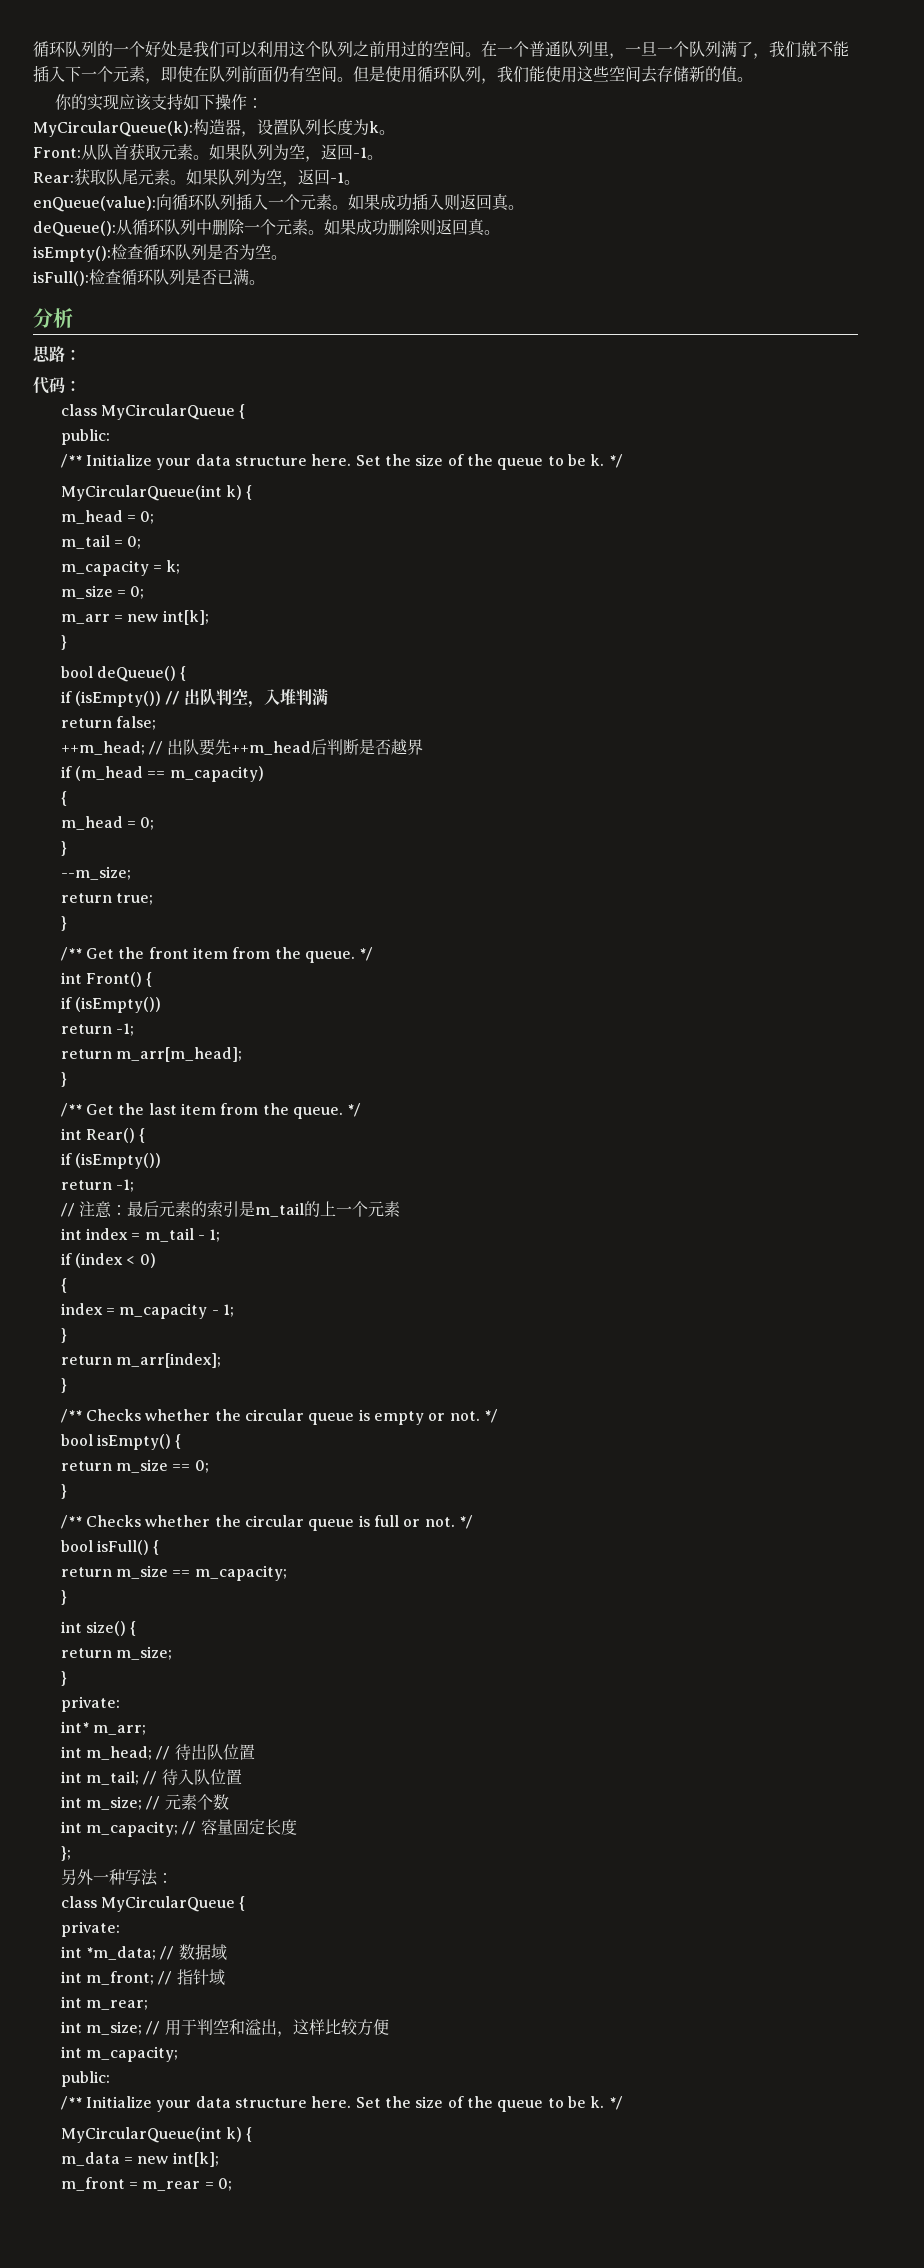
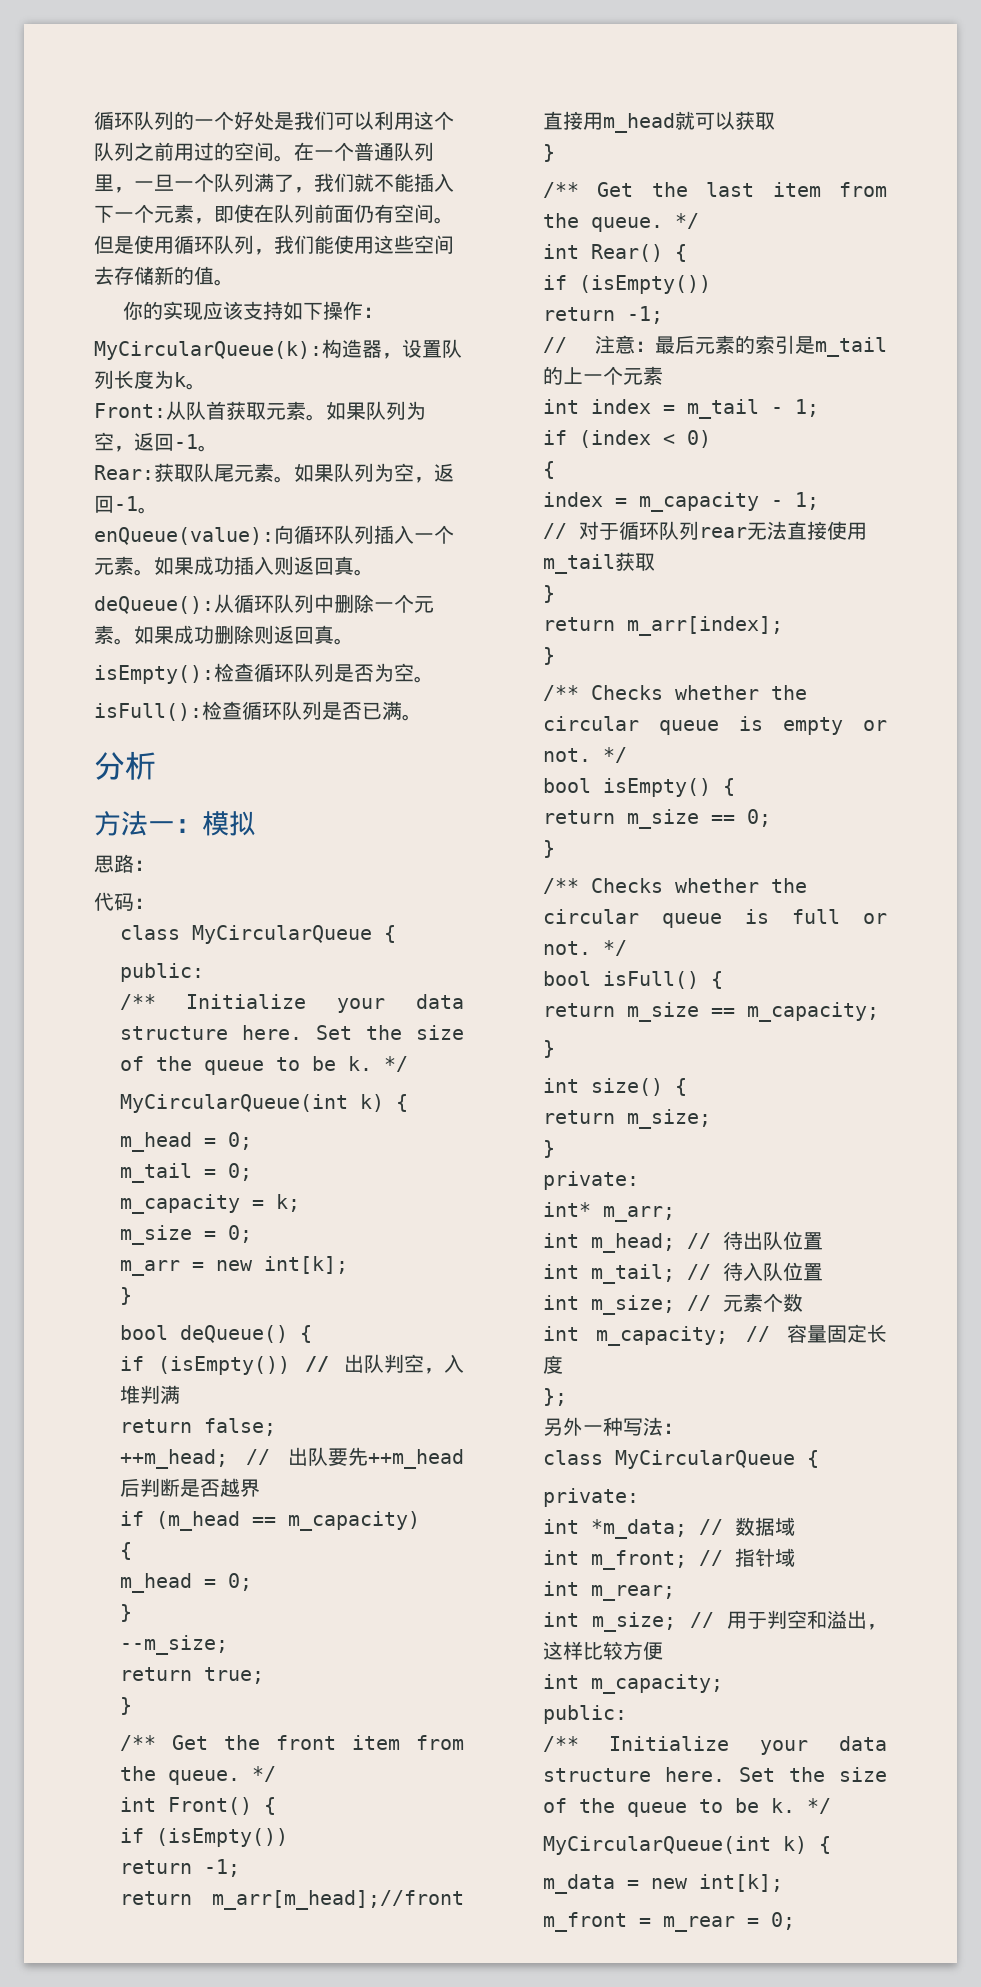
(73, 318) none -> [94,811,256,836] // 方法一：模拟
[116,1047,243,1062] m_arr[m_head]; -> [212,1890,464,1910] [542,111,775,133] m_arr[m_head];//front直接用m_head就可以获取
(235, 1310) none -> [542,521,867,540] [542,552,655,574] // // 对于循环队列rear无法直接使用m_tail获取

